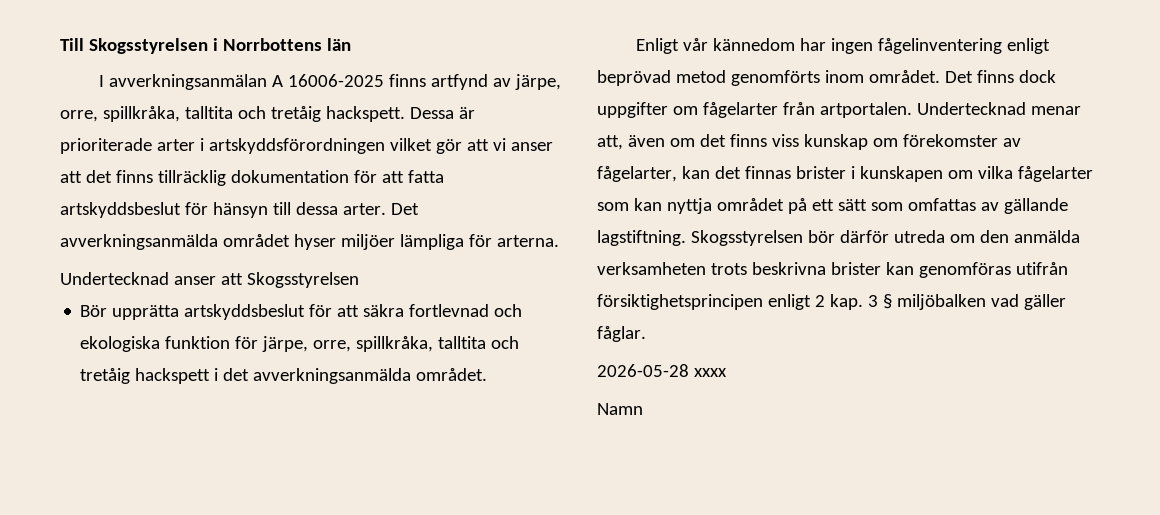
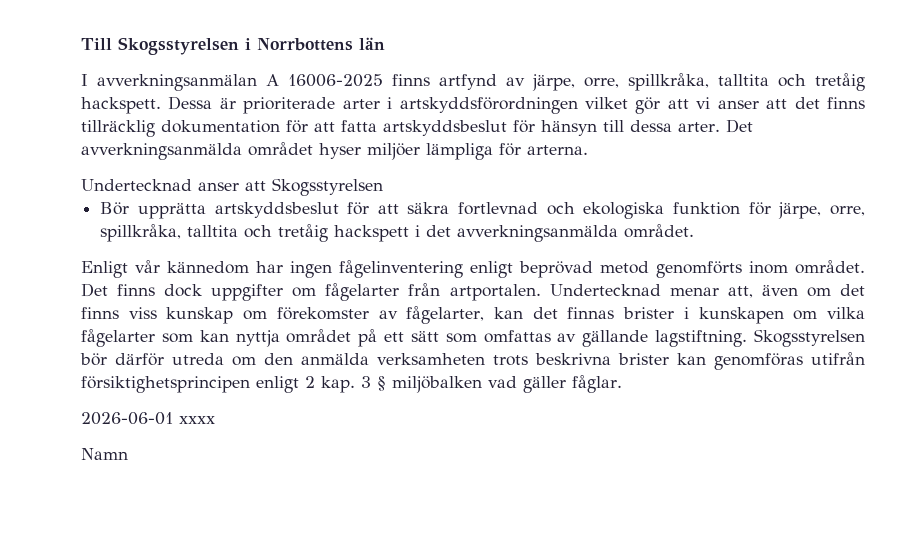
[597,364,689,377] 2026-05-28 -> [81,412,173,425] 2026-06-01

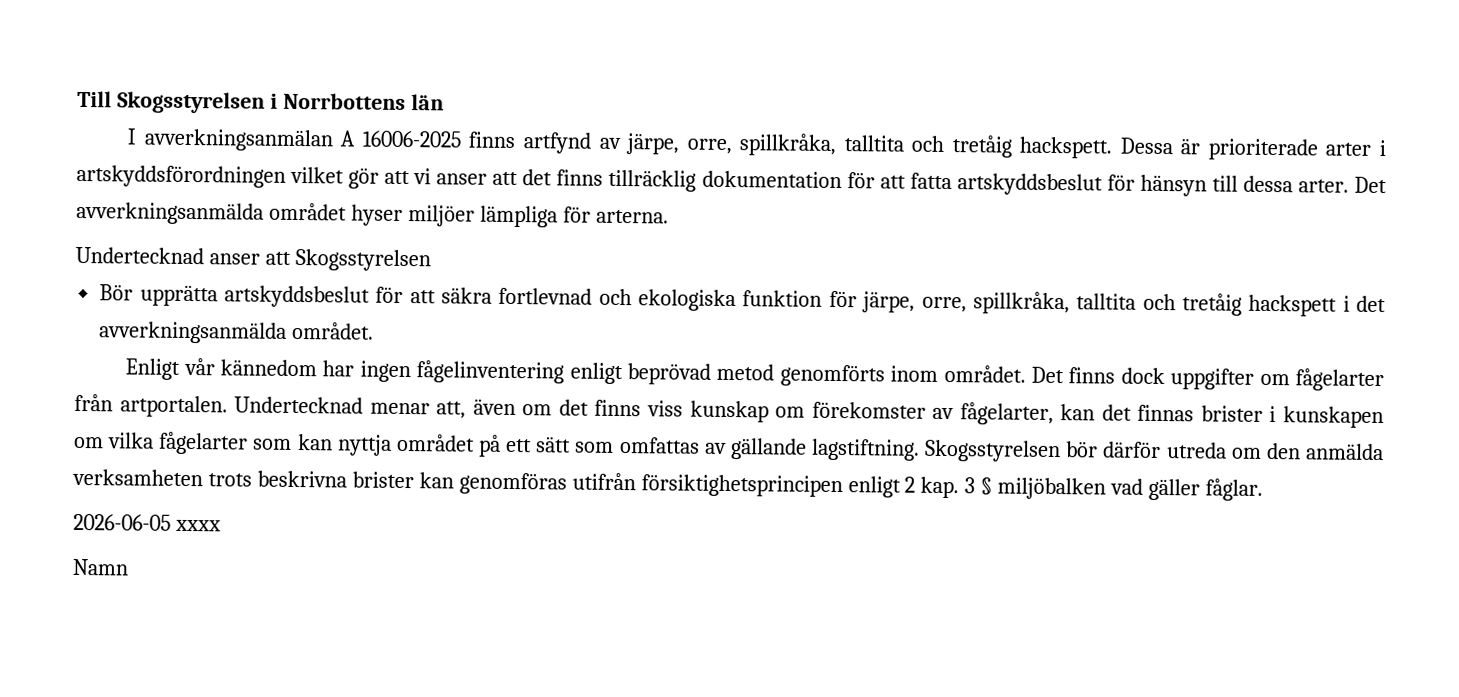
[81,412,173,425] 2026-06-01 -> [73,513,171,531] 2026-06-05

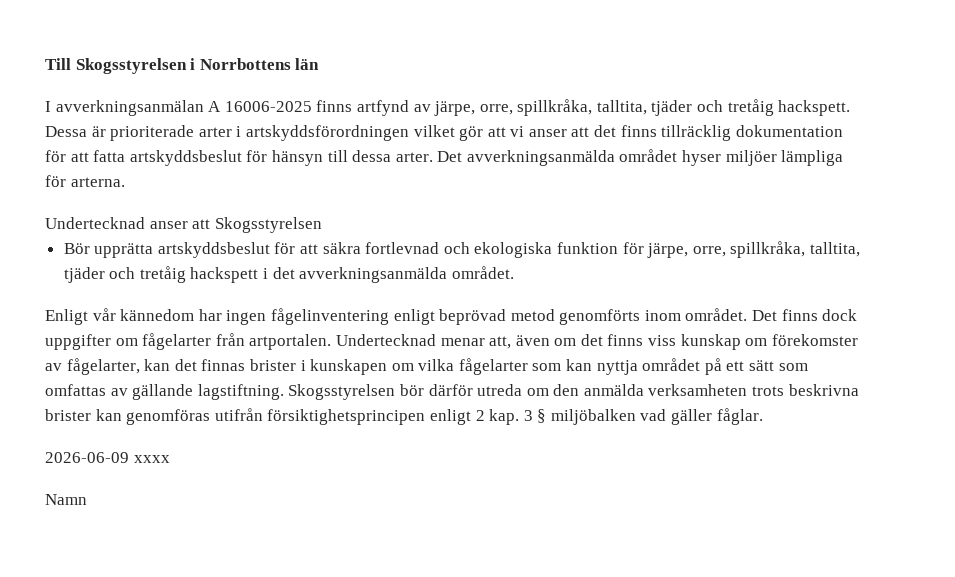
[843,135,904,152] talltita -> [596,100,693,116] talltita, tjäder
[1076,293,1137,310] talltita -> [809,242,860,257] [63,267,105,283] talltita, tjäder
[73,513,171,531] 2026-06-05 -> [45,452,129,463] 2026-06-09

